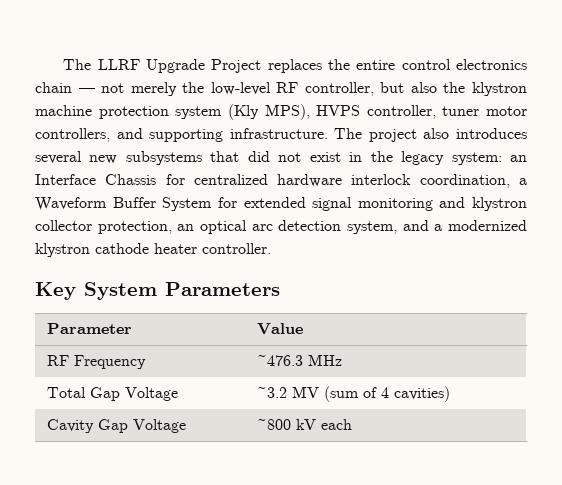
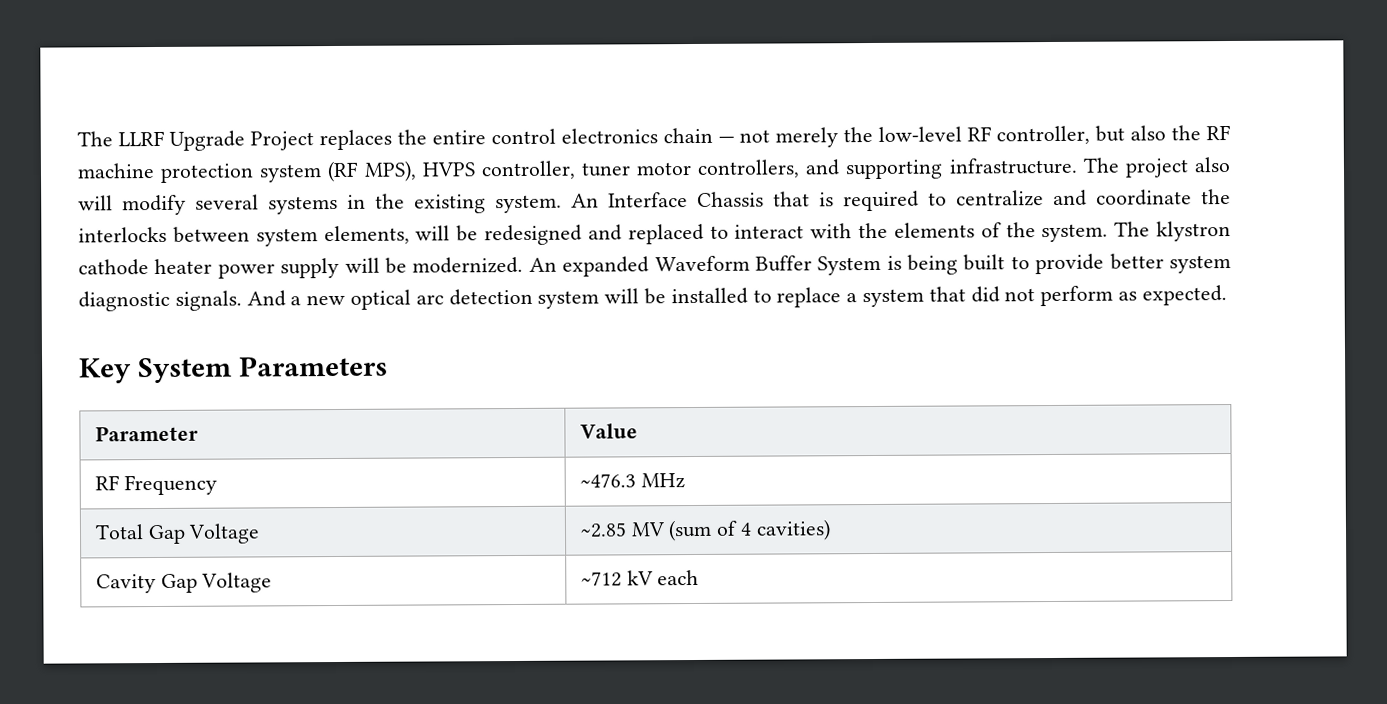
[472,82,527,96] klystron -> [1206,124,1232,141] RF
[227,104,259,120] (Kly -> [327,160,360,183] (RF
[455,128,527,139] [35,151,527,165] [35,174,527,188] [35,197,527,211] [35,220,527,234] [35,243,271,257] introduces several new subsystems that did not exist in the legacy system: an Interface Chassis for centralized hardware interlock coordination, a Waveform Buffer System for extended signal monitoring and klystron collector protection, an optical arc detection system, and a modernized klystron cathode heater controller. -> [78,189,1231,216] [78,221,1231,247] [78,253,1232,279] [78,285,1227,312] will modify several systems in the existing system. An Interface Chassis that is required to centralize and coordinate the interlocks between system elements, will be redesigned and replaced to interact with the elements of the system. The klystron cathode heater power supply will be modernized. An expanded Waveform Buffer System is being built to provide better system diagnostic signals. And a new optical arc detection system will be installed to replace a system that did not perform as expected.
[257,387,288,398] ~3.2 -> [579,522,627,538] ~2.85
[257,419,292,430] ~800 -> [580,571,622,587] ~712

